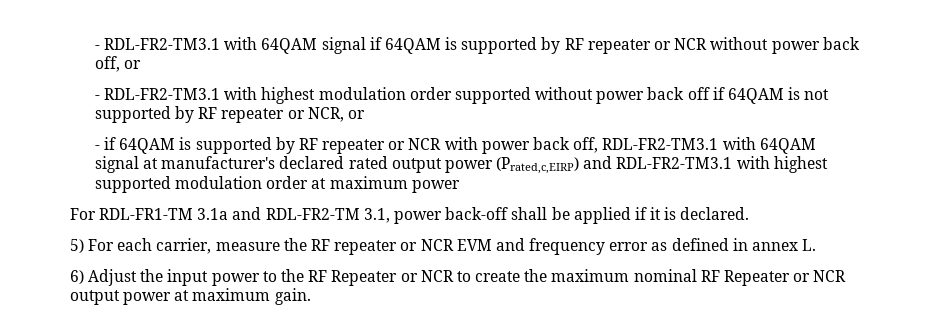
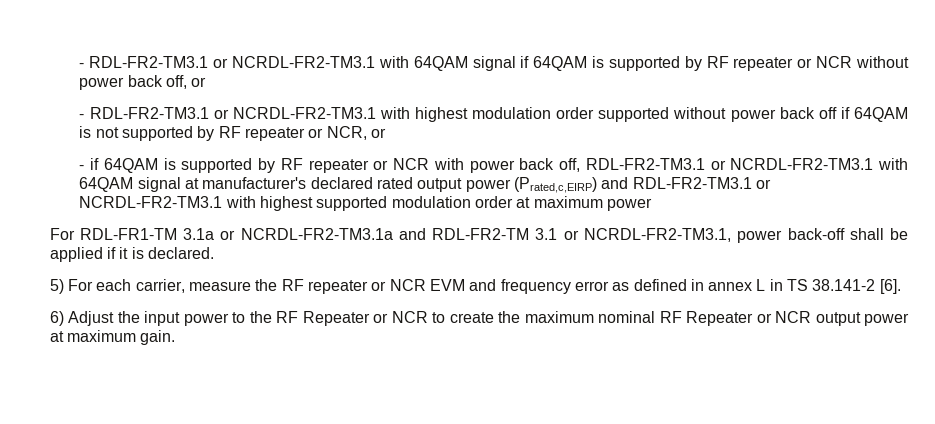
[94,38,220,50] - RDL-FR2-TM3.1 -> [79,56,375,68] - RDL-FR2-TM3.1 or NCRDL-FR2-TM3.1
(220, 94) none -> [213,107,376,119] or NCRDL-FR2-TM3.1
(719, 144) none -> [710,158,874,170] or NCRDL-FR2-TM3.1
(733, 163) none -> [755,179,771,189] [79,196,223,208] or NCRDL-FR2-TM3.1
[232,207,390,223] and RDL-FR2-TM 3.1, -> [220,228,731,242] or NCRDL-FR2-TM3.1a and RDL-FR2-TM 3.1 or NCRDL-FR2-TM3.1,
[802,239,817,251] L. -> [756,279,901,294] L in TS 38.141-2 [6].

